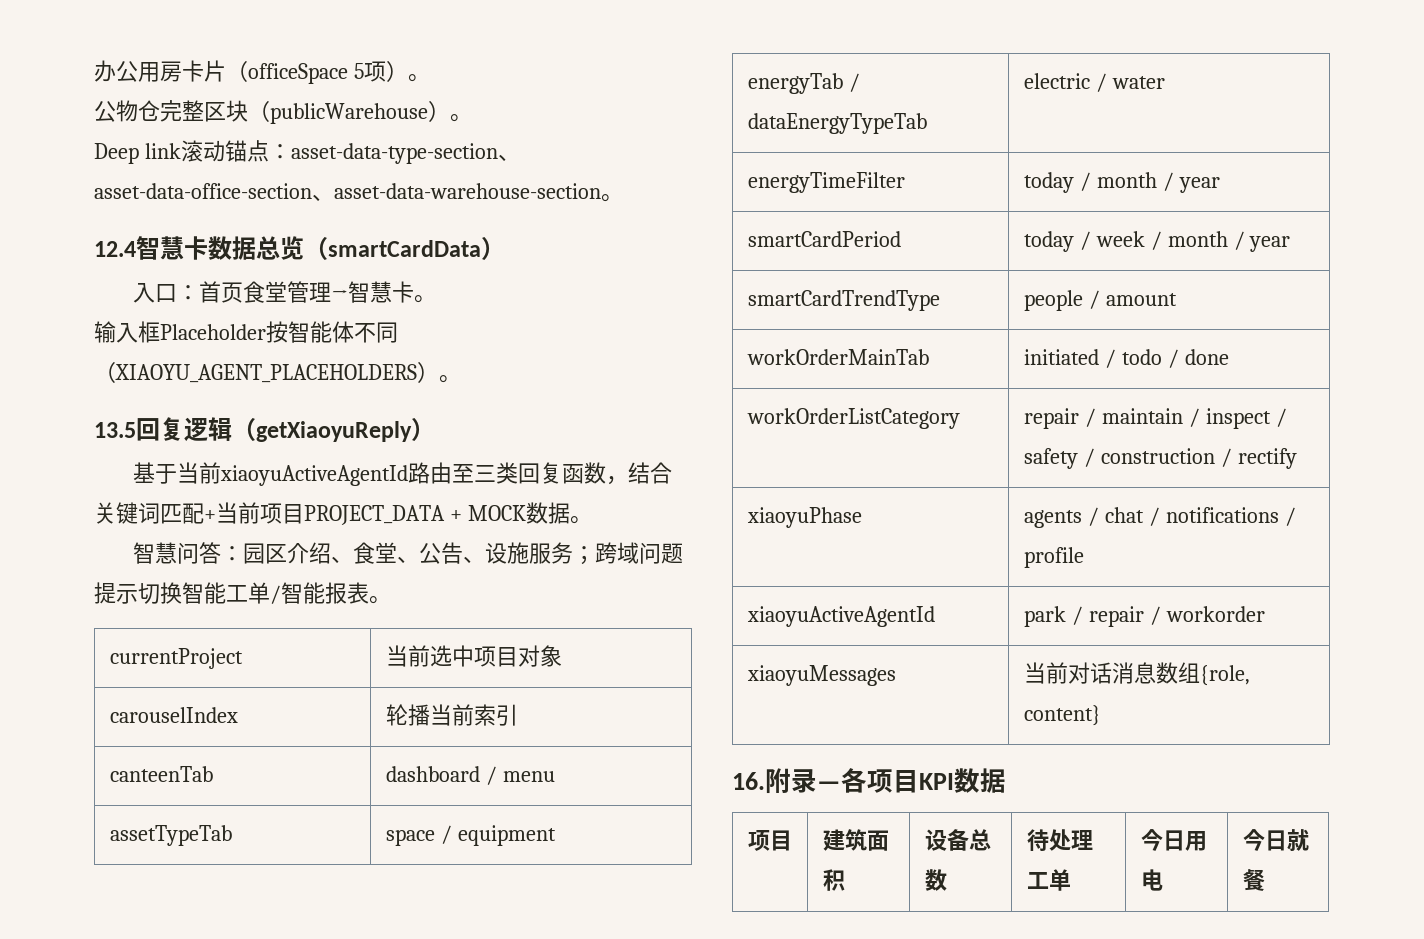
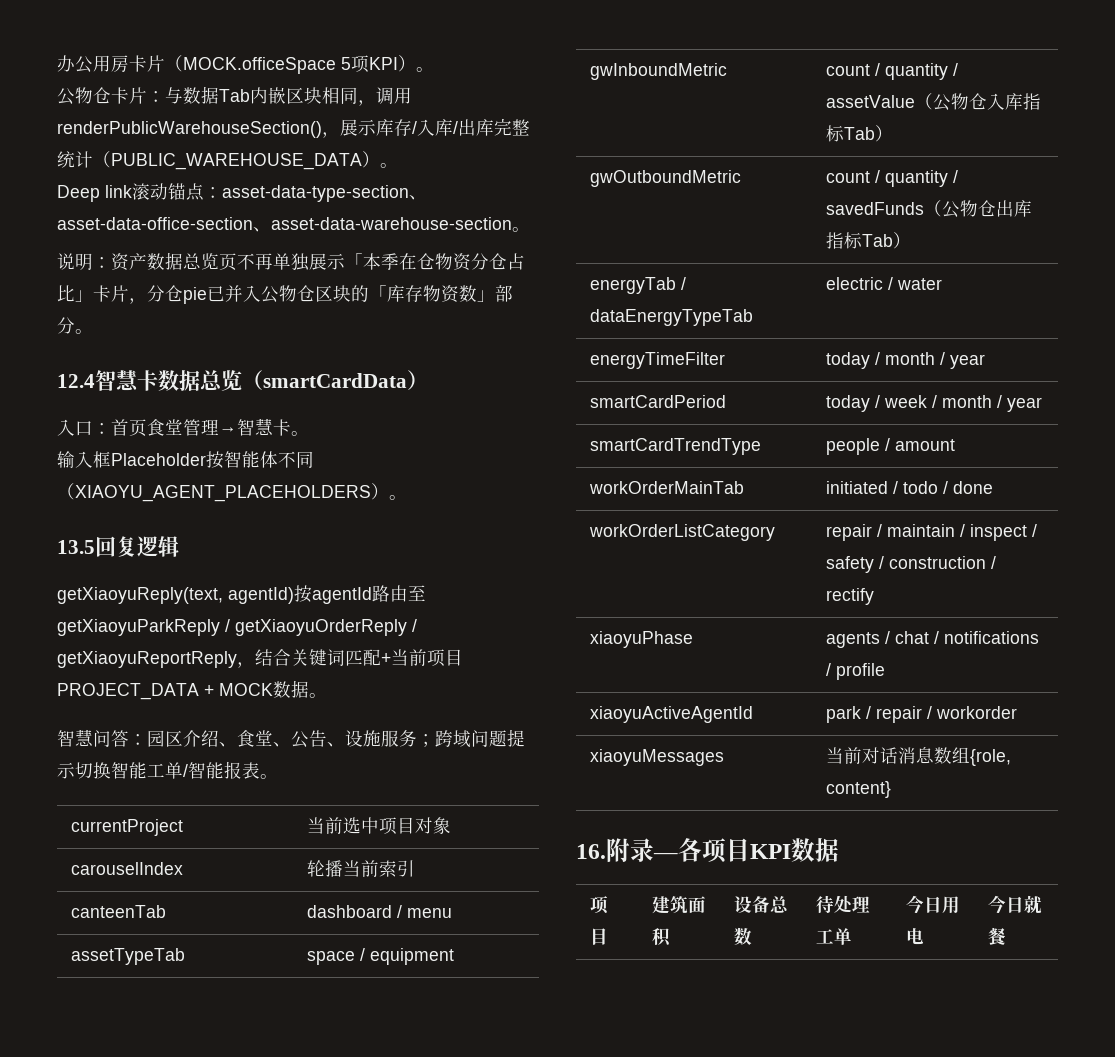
[248,61,386,84] officeSpace 5项 -> [183,55,398,74] MOCK.officeSpace 5项KPI
[160,100,428,124] 完整区块（publicWarehouse -> [111,86,412,106] [57,118,530,138] [57,151,362,170] 卡片：与数据Tab内嵌区块相同，调用renderPublicWarehouseSection()，展示库存/入库/出库完整统计（PUBLIC_WAREHOUSE_DATA
(623, 198) none -> [57,252,525,271] [57,285,513,304] [57,317,93,334] // 说明：资产数据总览页不再单独展示「本季在仓物资分仓占比」卡片，分仓pie已并入公物仓区块的「库存物资数」部分。
[232,417,435,442] [132,462,606,486] （getXiaoyuReply） // 基于当前xiaoyuActiveAgentId路由至三类回复函数 -> [57,585,426,604] [57,619,417,636] [57,651,237,668] // getXiaoyuReply(text, agentId)按agentId路由至getXiaoyuParkReply / getXiaoyuOrderReply / getXiaoyuReportReply
(556, 835) none -> [589,63,727,80] [825,63,958,80] [825,93,1041,111] [825,125,893,142] [589,170,741,187] [825,170,958,187] [825,200,1032,218] [825,232,911,249] // gwInboundMetric | count / quantity / assetValue（公物仓入库指标Tab） // gwOutboundMetric | count / quantity / savedFunds（公物仓出库指标Tab）

